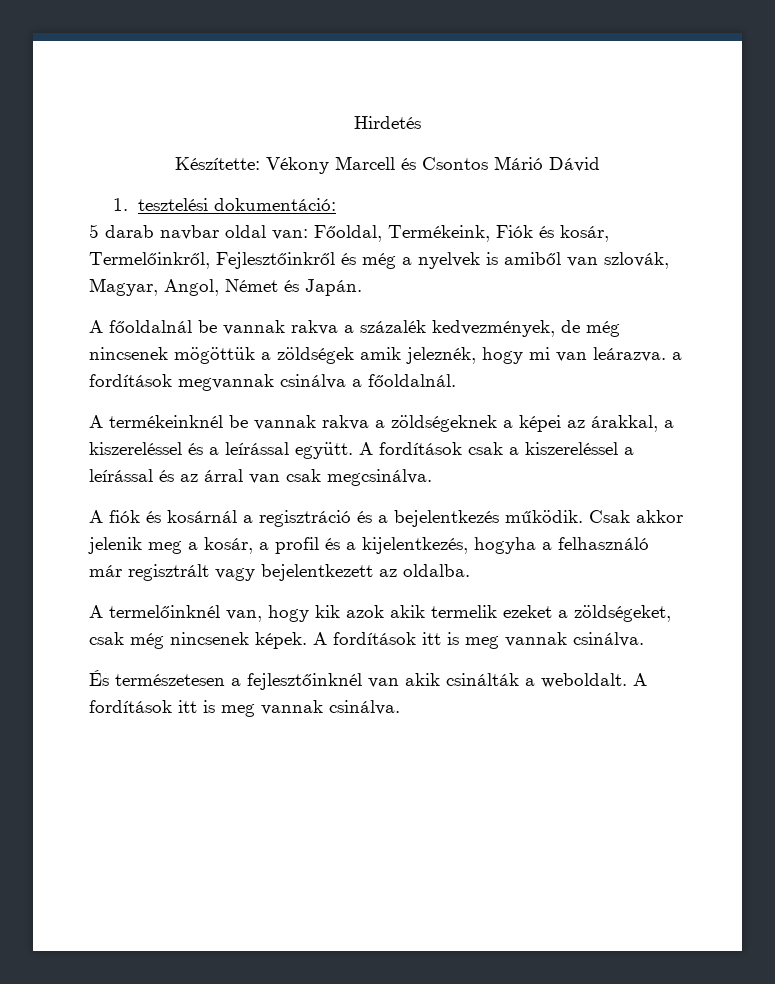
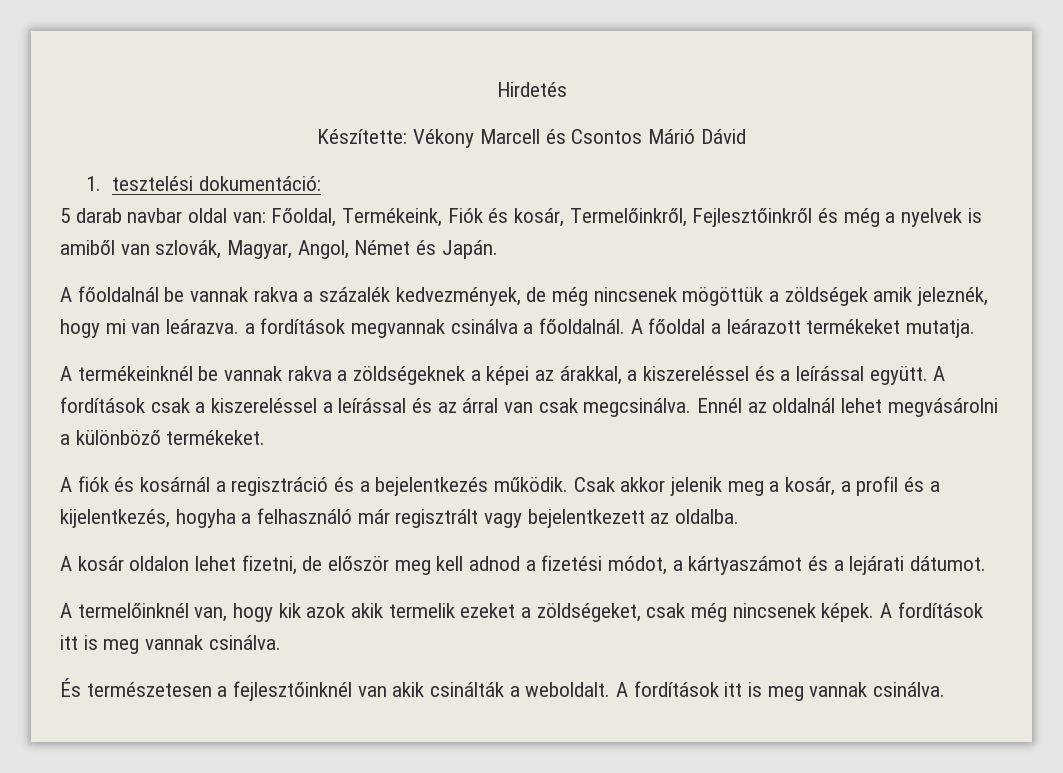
(456, 380) none -> [630,318,976,338] A főoldal a leárazott termékeket mutatja.
(432, 477) none -> [697,398,998,417] [60,430,266,445] Ennél az oldalnál lehet megvásárolni a különböző termékeket.
(470, 570) none -> [60,555,987,575] // A kosár oldalon lehet fizetni, de először meg kell adnod a fizetési módot, a kártyaszámot és a lejárati dátumot.

